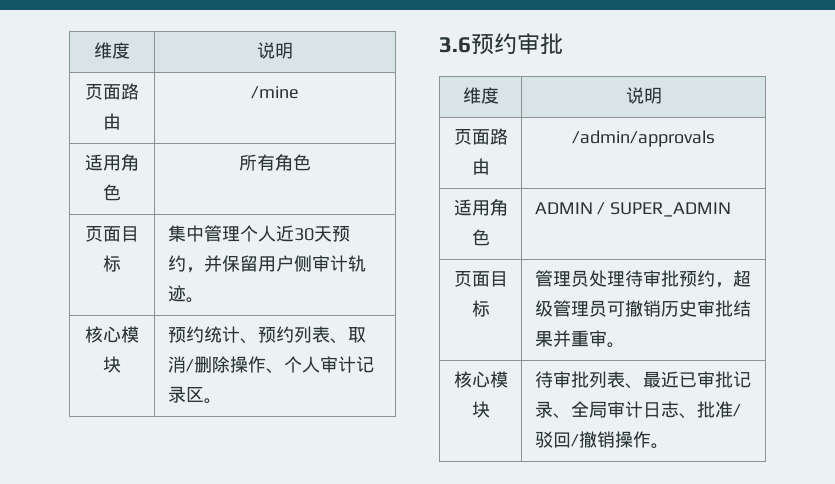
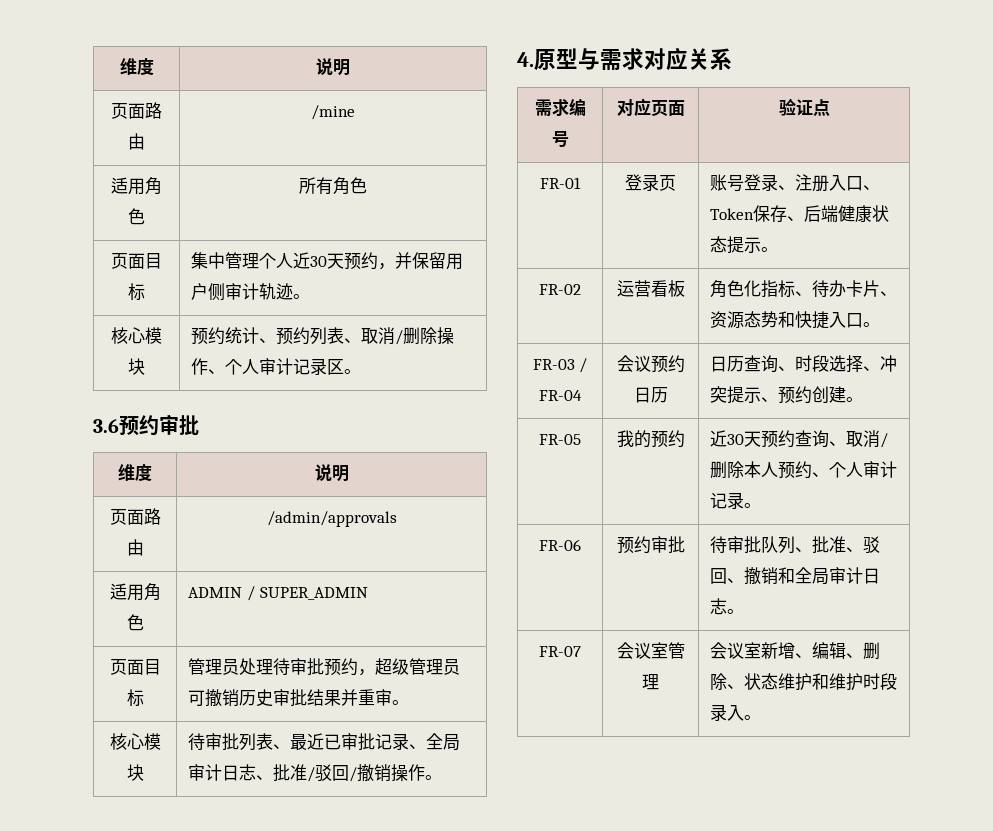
(669, 446) none -> [517,47,732,71] [534,98,586,117] [551,131,569,147] [616,98,685,117] [778,98,830,116] [540,177,581,189] [625,174,676,191] [710,174,881,192] [710,205,890,223] [710,236,779,254] [539,284,581,295] [616,280,685,297] [710,280,898,298] [710,311,881,329] [532,358,588,373] [539,390,582,401] [616,355,685,373] [633,387,668,403] [710,355,898,373] [710,386,864,404] [539,434,581,445] [616,430,685,448] [710,430,889,448] [710,461,898,479] [710,492,762,509] [539,539,581,551] [616,536,685,554] [710,536,881,554] [710,567,881,585] [710,598,745,615] [539,646,581,657] [616,642,685,659] [642,674,659,690] [710,642,881,660] [710,673,898,691] [710,704,762,721] // 4.原型与需求对应关系 // 需求编号 | 对应页面 | 验证点 // FR-01 | 登录页 | 账号登录、注册入口、Token保存、后端健康状态提示。 // FR-02 | 运营看板 | 角色化指标、待办卡片、资源态势和快捷入口。 // FR-03 / FR-04 | 会议预约日历 | 日历查询、时段选择、冲突提示、预约创建。 // FR-05 | 我的预约 | 近30天预约查询、取消/删除本人预约、个人审计记录。 // FR-06 | 预约审批 | 待审批队列、批准、驳回、撤销和全局审计日志。 // FR-07 | 会议室管理 | 会议室新增、编辑、删除、状态维护和维护时段录入。

